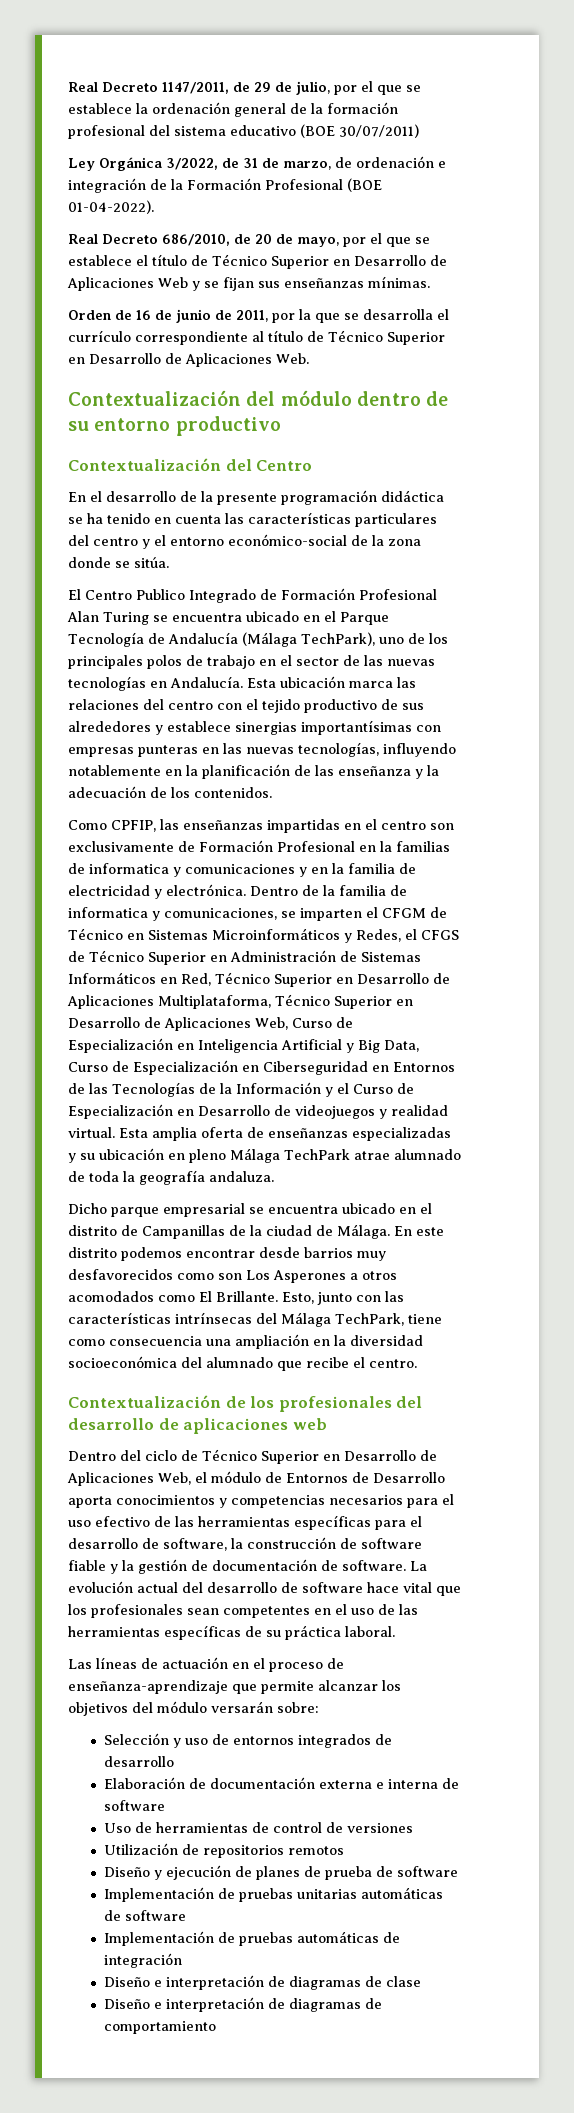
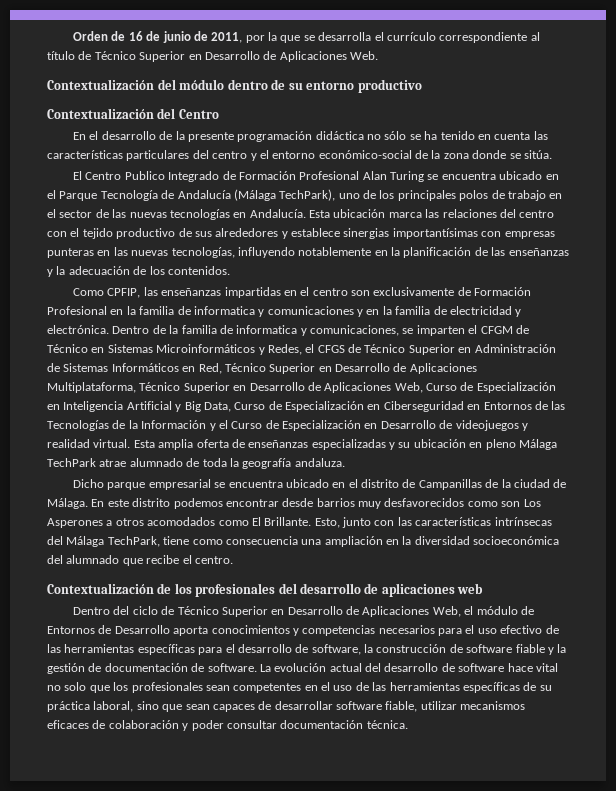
[68,81,421,95] [68,102,398,117] [68,124,419,139] [68,156,446,171] [68,178,382,193] [68,200,154,214] [68,233,430,247] [68,254,447,269] [67,276,430,291] Real Decreto 1147/2011, de 29 de julio, por el que se establece la ordenación general de la formación profesional del sistema educativo (BOE 30/07/2011) // Ley Orgánica 3/2022, de 31 de marzo, de ordenación e integración de la Formación Profesional (BOE 01-04-2022). // Real Decreto 686/2010, de 20 de mayo, por el que se establece el título de Técnico Superior en Desarrollo de Aplicaciones Web y se fijan sus enseñanzas mínimas. // -> (73, 36) none
(444, 496) none -> [367,131,407,140] no sólo
[338,766,411,776] enseñanza -> [508,248,569,256] enseñanzas
[396,841,450,852] familias -> [139,306,175,315] familia
(432, 1587) none -> [47,682,87,691] no solo
[345,1626,395,1637] [68,1657,344,1672] [68,1680,401,1694] [68,1701,319,1716] [103,1733,392,1748] [103,1756,174,1767] [103,1777,459,1789] [103,1800,165,1811] [103,1822,413,1833] [103,1843,344,1858] [103,1865,458,1880] [103,1887,443,1902] [103,1910,186,1921] [103,1931,400,1946] [103,1953,182,1968] [103,1975,421,1990] [103,1997,382,2012] [103,2021,216,2034] laboral. // Las líneas de actuación en el proceso de enseñanza-aprendizaje que permite alcanzar los objetivos del módulo versarán sobre: // Selección y uso de entornos integrados de desarrollo // Elaboración de documentación externa e interna de software // Uso de herramientas de control de versiones // Utilización de repositorios remotos // Diseño y ejecución de planes de prueba de software // Implementación de pruebas unitarias automáticas de software // Implementación de pruebas automáticas de integración // Diseño e interpretación de diagramas de clase // Diseño e interpretación de diagramas de comportamiento -> [93,701,526,712] [47,720,408,731] laboral, sino que sean capaces de desarrollar software fiable, utilizar mecanismos eficaces de colaboración y poder consultar documentación técnica.

